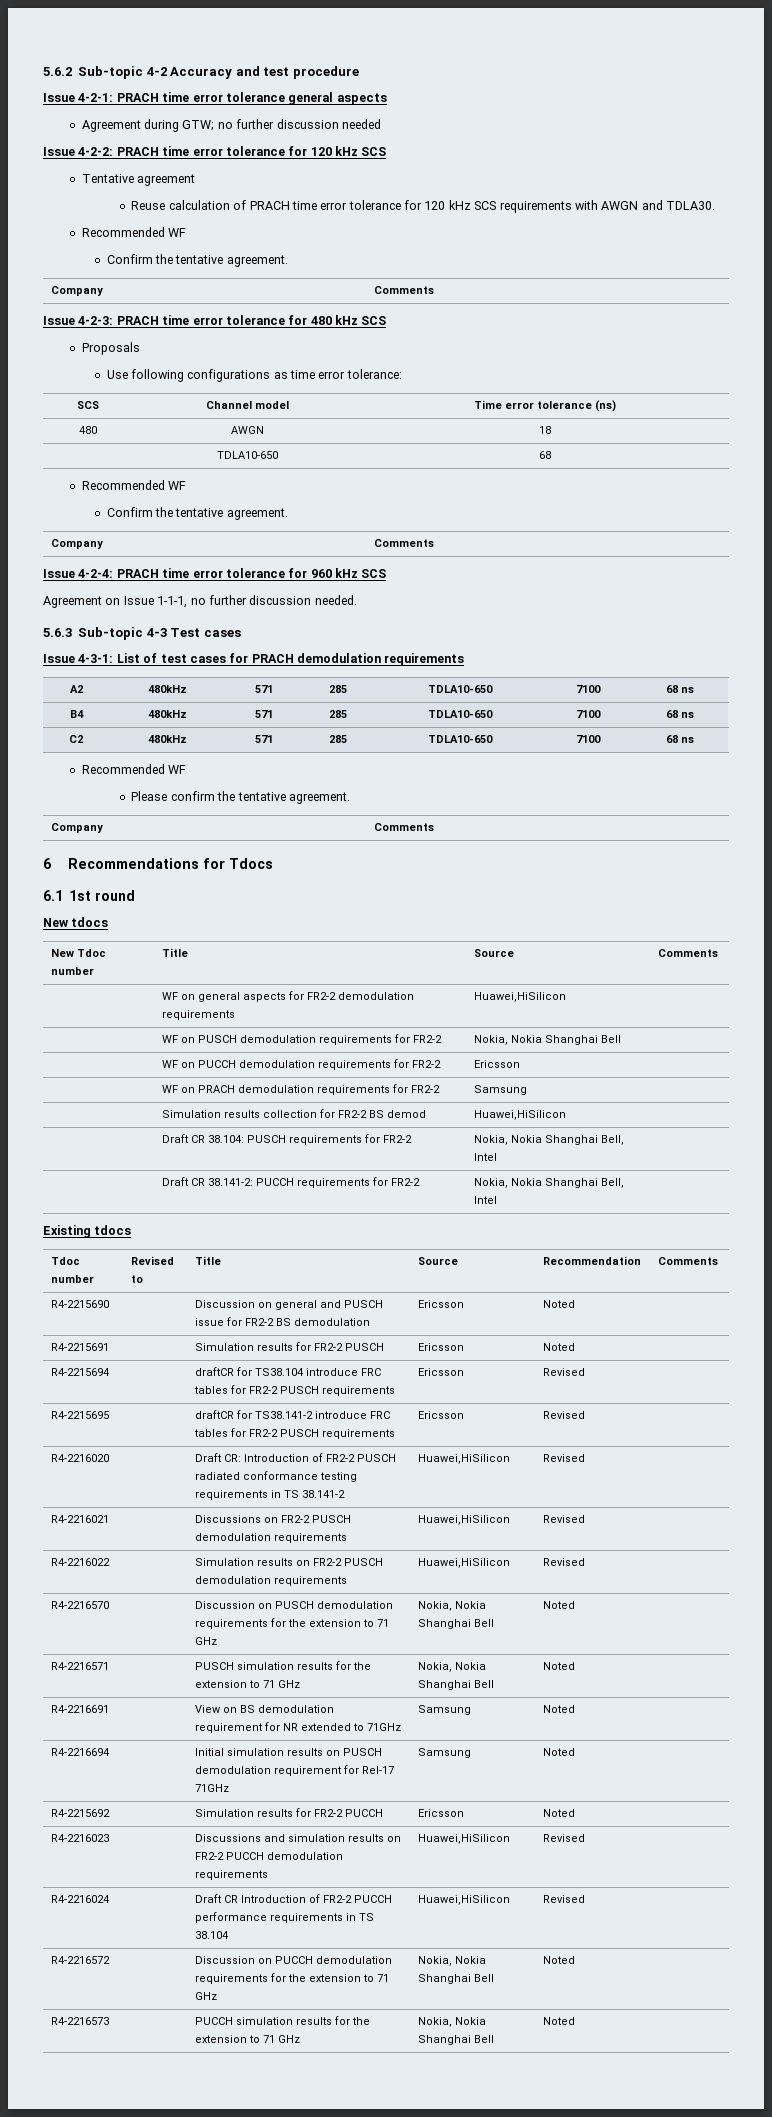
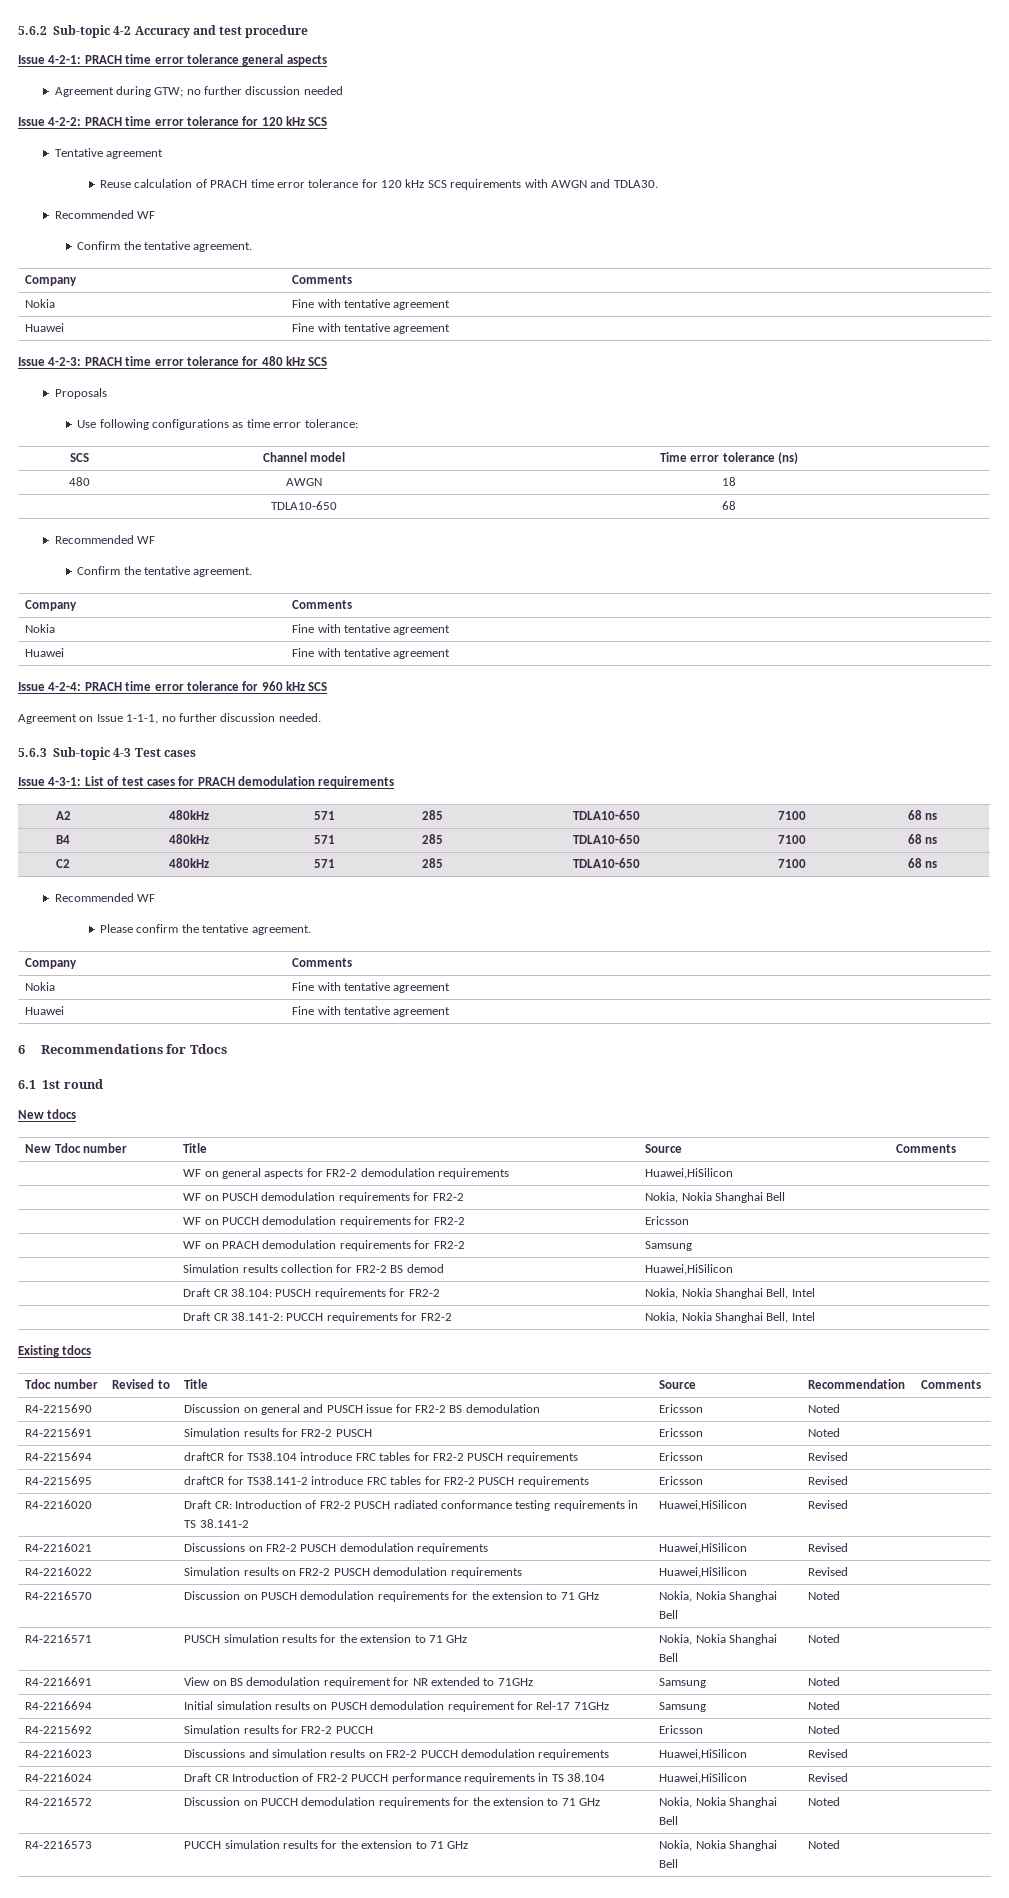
(435, 290) none -> [25,299,56,308] [292,299,451,310] [25,323,65,332] [292,323,451,334] // Nokia | Fine with tentative agreement // Huawei | Fine with tentative agreement
(435, 543) none -> [25,624,56,633] [292,624,451,635] [25,648,65,657] [292,648,451,659] // Nokia | Fine with tentative agreement // Huawei | Fine with tentative agreement
(435, 827) none -> [25,982,56,991] [292,982,451,993] [25,1006,65,1015] [292,1006,451,1017] // Nokia | Fine with tentative agreement // Huawei | Fine with tentative agreement

